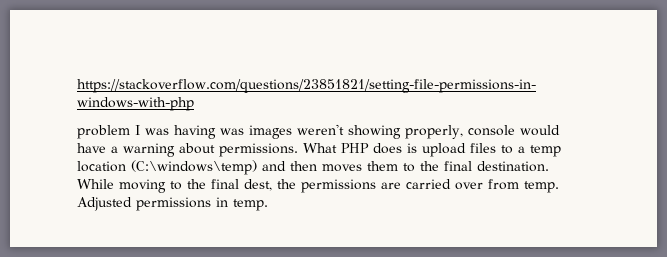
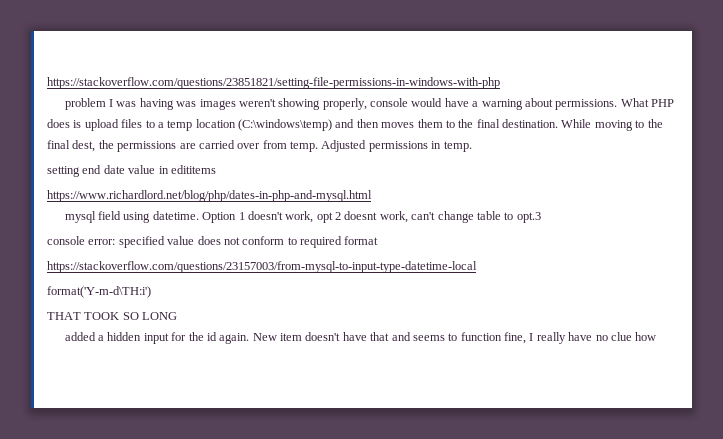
(268, 205) none -> [47,165,216,177] [47,190,372,202] [64,211,541,223] [47,236,379,248] [47,261,477,273] [47,286,151,298] [47,312,178,320] [64,332,657,344] // setting end date value in edititems // https://www.richardlord.net/blog/php/dates-in-php-and-mysql.html // mysql field using datetime. Option 1 doesn't work, opt 2 doesnt work, can't change table to opt.3 // console error: specified value does not conform to required format // https://stackoverflow.com/questions/23157003/from-mysql-to-input-type-datetime-local // format('Y-m-d\TH:i') // THAT TOOK SO LONG // added a hidden input for the id again. New item doesn't have that and seems to function fine, I really have no clue how

